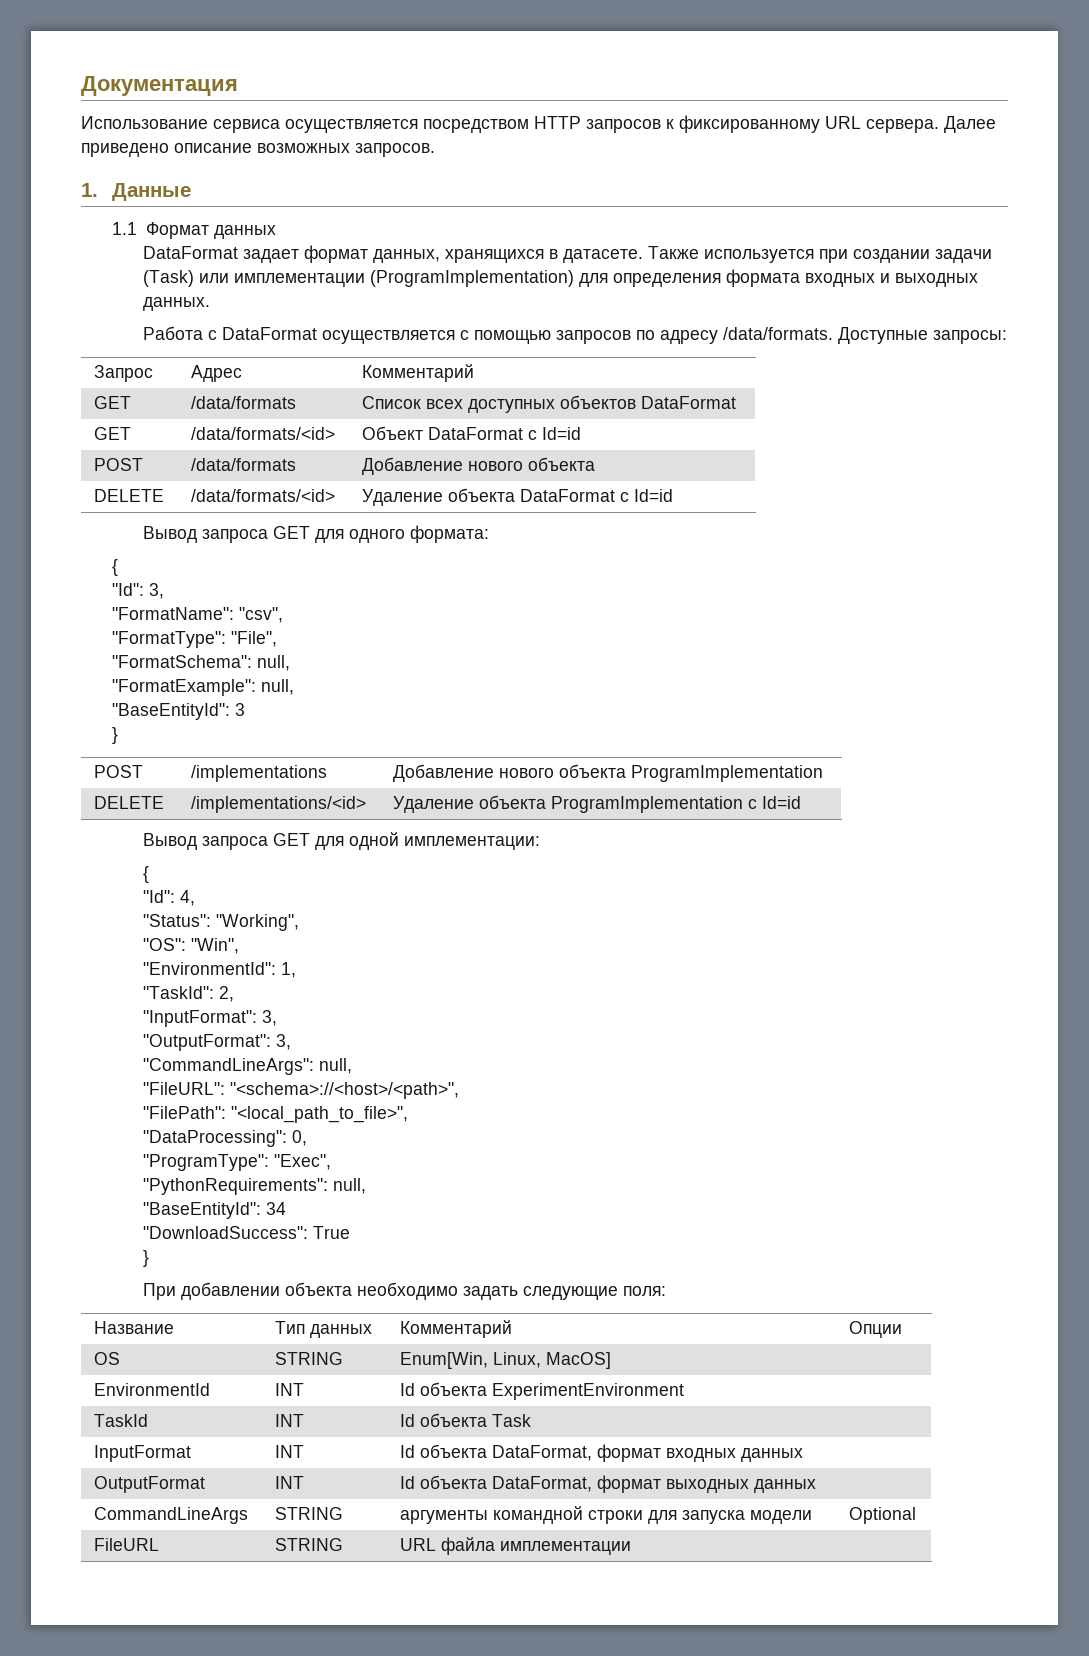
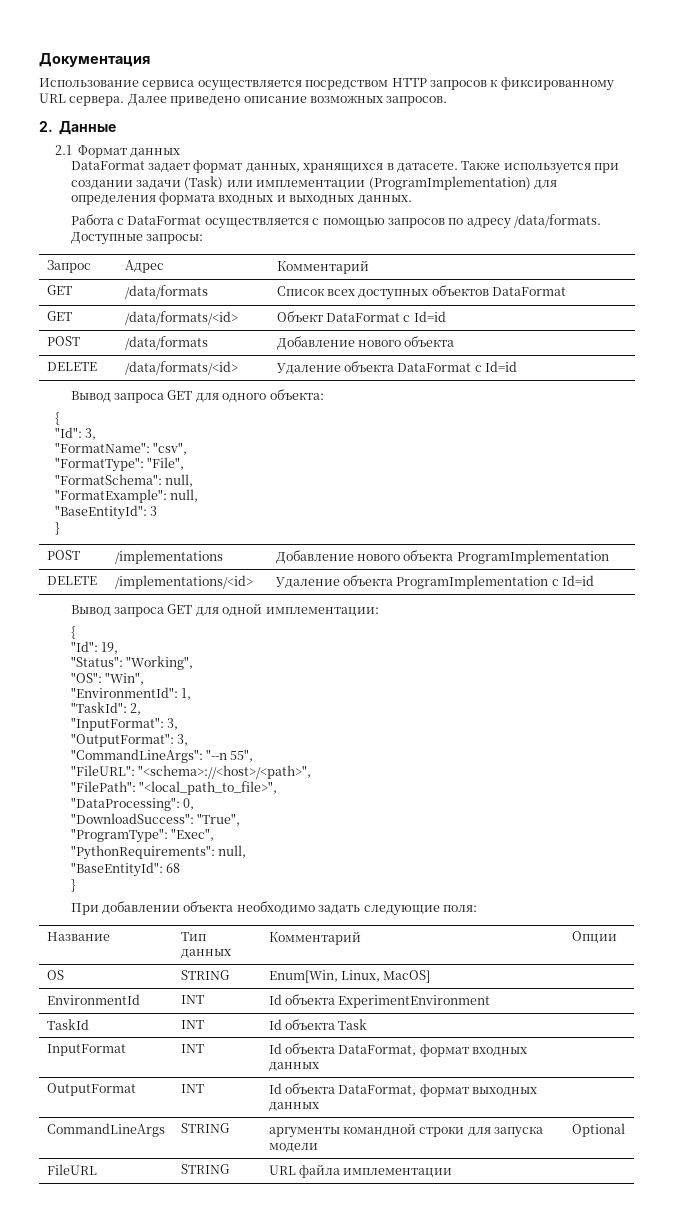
[81,183,98,197] 1. -> [39,121,53,132] 2.
[111,222,137,235] 1.1 -> [54,145,72,155] 2.1
[409,525,489,543] формата: -> [269,389,324,400] объекта:
[179,890,195,906] 4, -> [101,642,119,654] 19,
[318,1058,352,1074] null, -> [206,749,254,762] "--n 55",
(307, 1138) none -> [70,813,241,826] // "DownloadSuccess": "True",
[265,1202,286,1215] [142,1226,350,1239] 34 // "DownloadSuccess": True -> [166,863,181,873] 68

